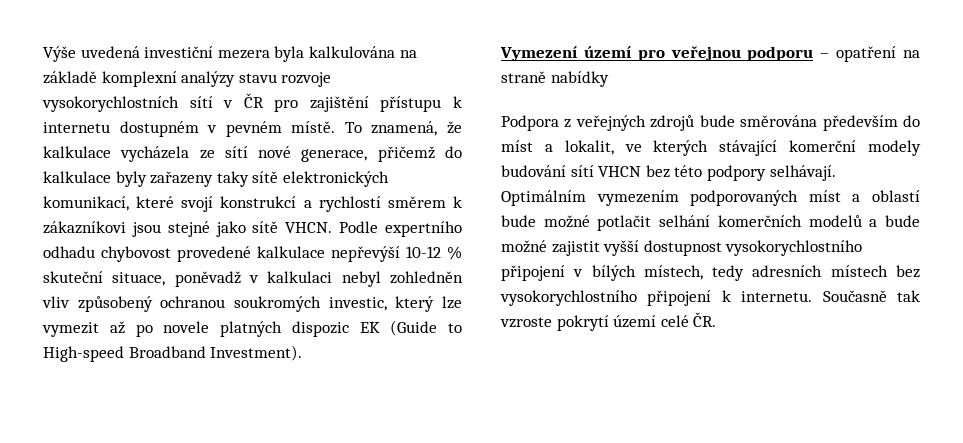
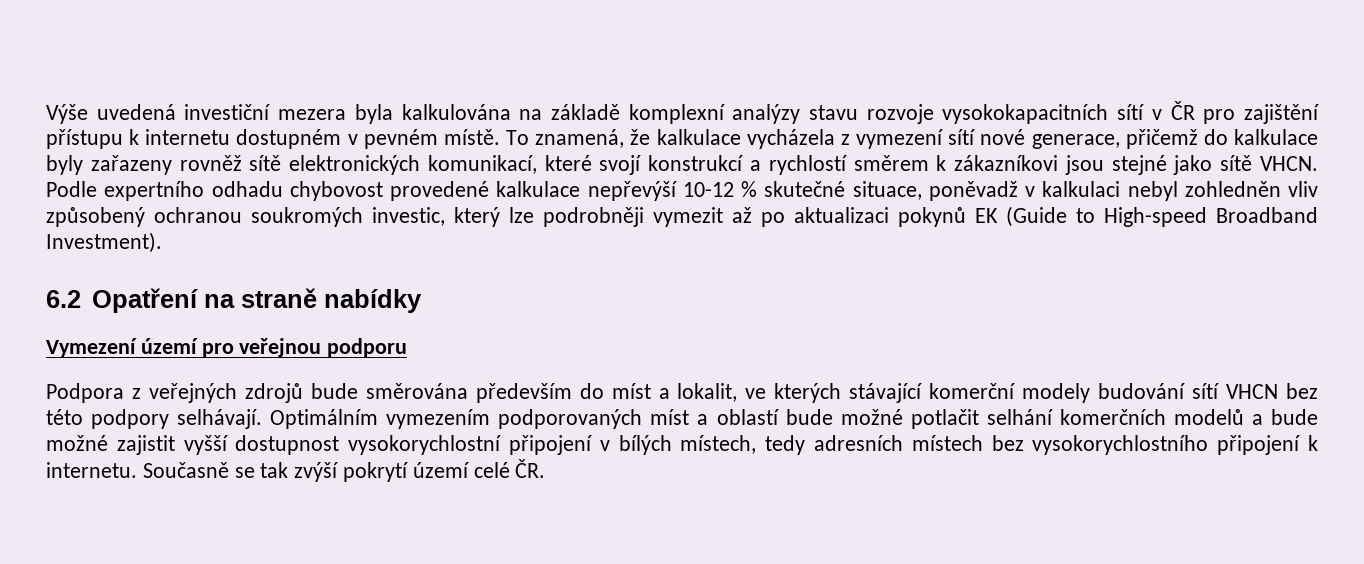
[42,96,179,112] vysokorychlostních -> [942,104,1109,124] vysokokapacitních
[199,150,215,159] ze -> [840,129,944,149] z vymezení
[216,171,249,187] taky -> [179,155,242,171] rovněž
[43,271,103,283] skuteční -> [764,181,846,197] skutečné
(463, 302) none -> [543,207,644,227] podrobněji
[163,321,349,337] novele platných dispozic -> [794,207,966,227] aktualizaci pokynů
(303, 353) none -> [46,288,422,313] // 6.2 Opatření na straně nabídky
[820,46,920,62] [501,71,609,87] – opatření na straně nabídky -> (408, 347) none
[725,240,863,256] vysokorychlostního -> [348,435,502,455] vysokorychlostní
[897,290,920,302] [500,317,552,328] tak vzroste -> [234,462,339,482] se tak zvýší

